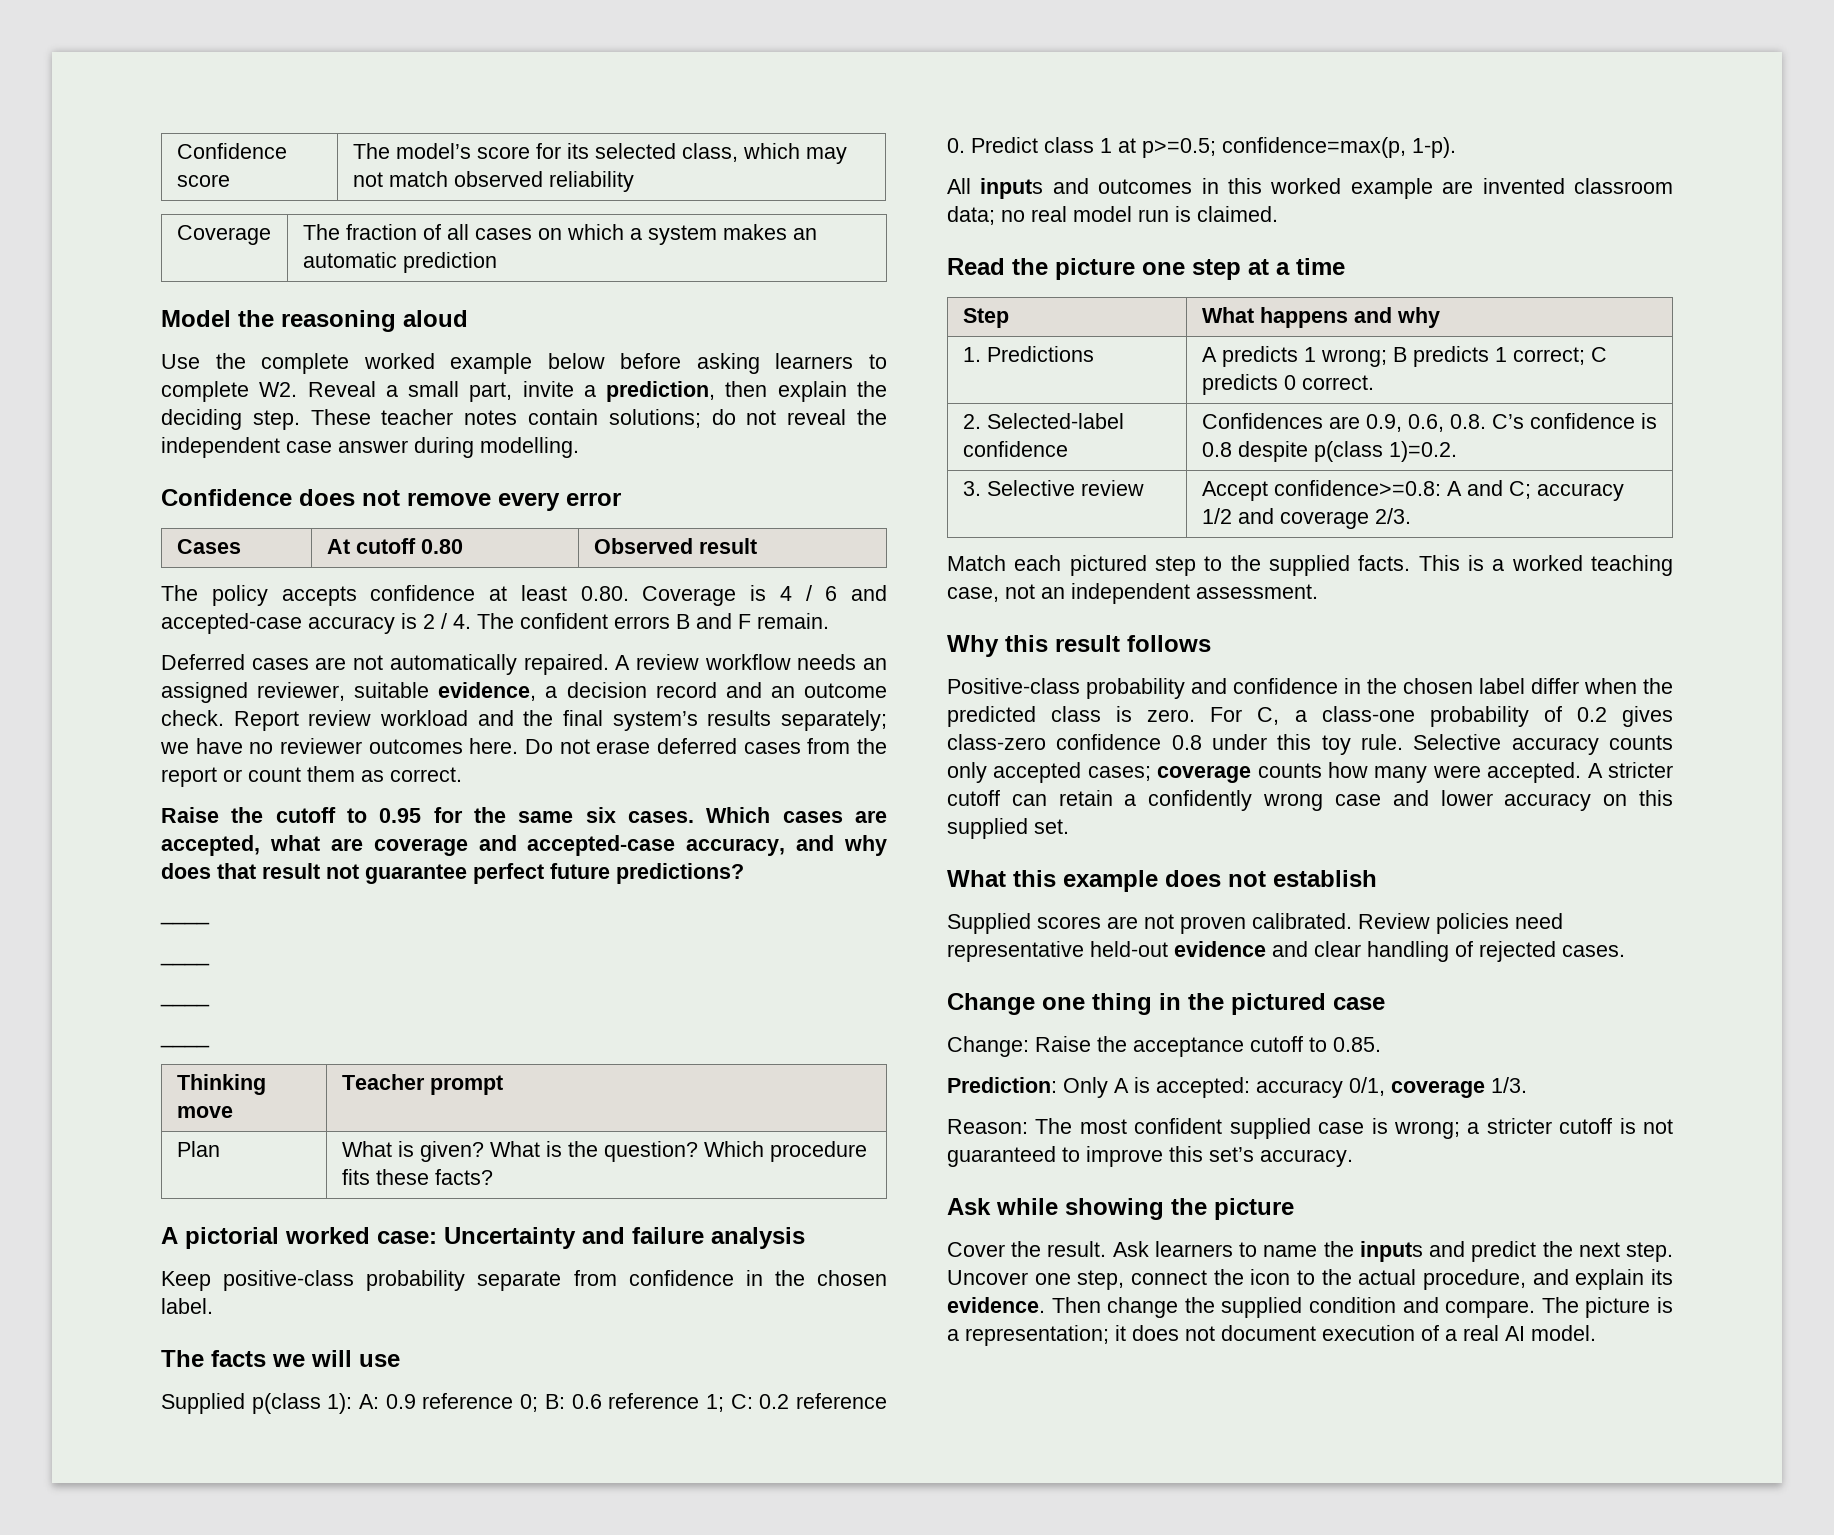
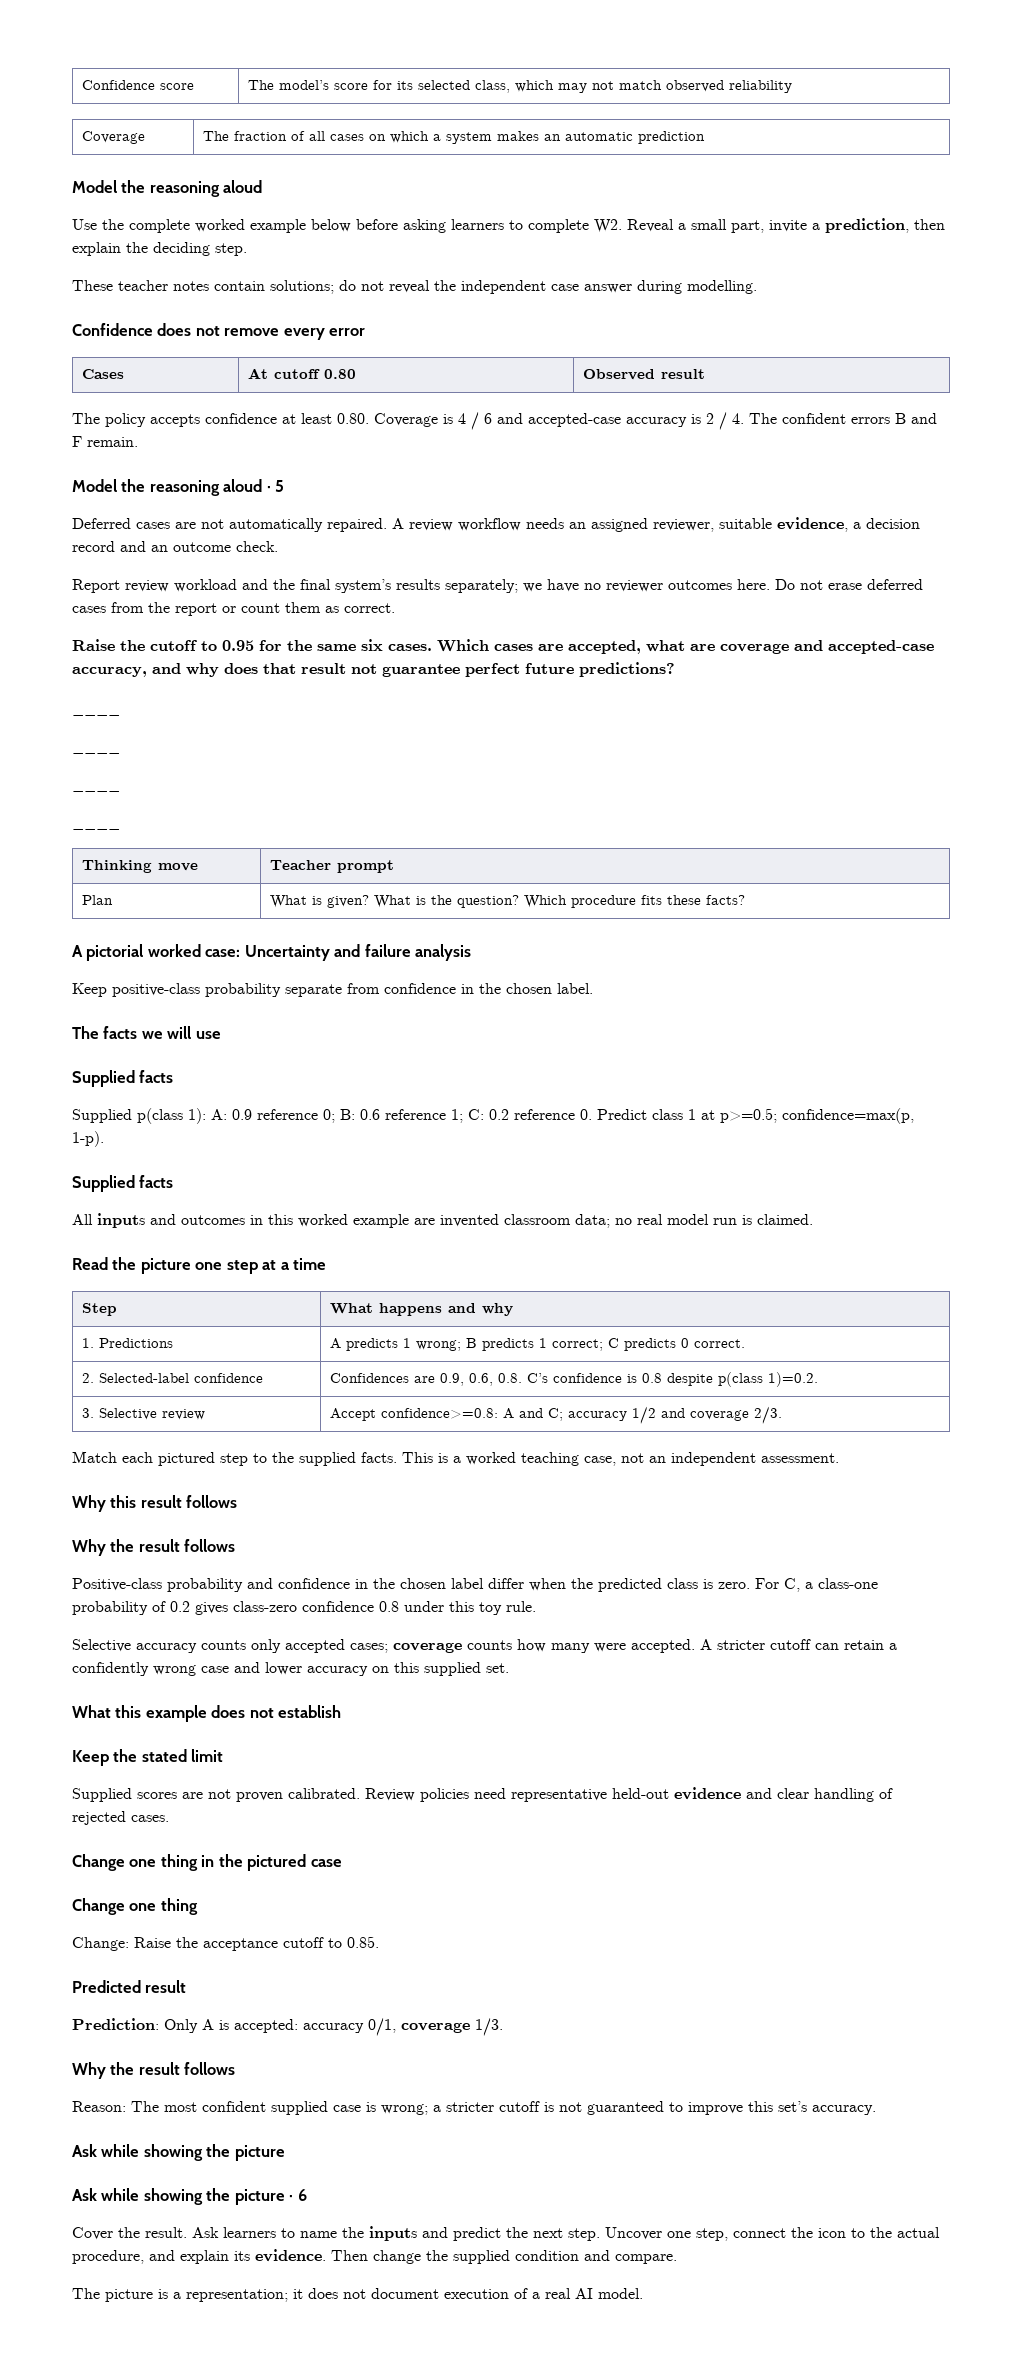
(300, 420) none -> (247, 249) //
(829, 621) none -> [72,479,285,496] // Model the reasoning aloud · 5
(224, 718) none -> (278, 546) //
(400, 1360) none -> [72,1070,174,1087] // Supplied facts
(1456, 147) none -> [72,1175,174,1192] // Supplied facts
(1211, 643) none -> [72,1539,236,1556] // Why the result follows
(1403, 742) none -> (536, 1606) //
(1377, 878) none -> [72,1749,224,1766] // Keep the stated limit
(1385, 1003) none -> [72,1898,198,1915] // Change one thing
(1381, 1044) none -> [72,1980,187,1993] // Predicted result
(1527, 1085) none -> [72,2062,236,2079] // Why the result follows
(1294, 1209) none -> [72,2188,307,2205] // Ask while showing the picture · 6
(1536, 1309) none -> (677, 2259) //

